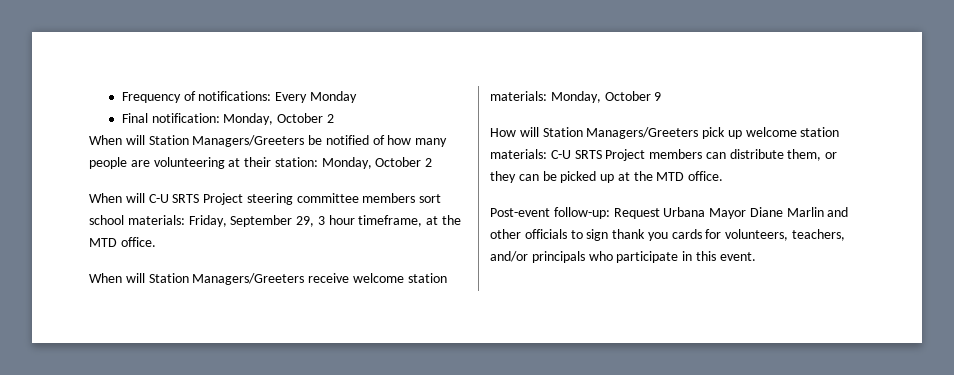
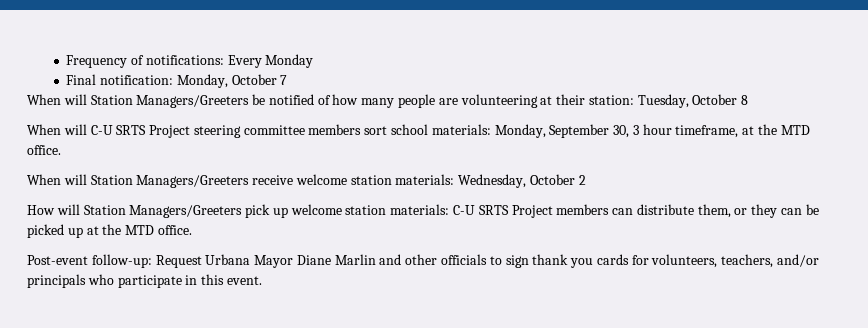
[327,114,335,123] 2 -> [280,75,288,85] 7
[321,157,433,169] Monday, October 2 -> [637,94,749,108] Tuesday, October 8
[188,215,315,227] Friday, September 29, -> [494,124,630,138] Monday, September 30,
[550,91,662,103] Monday, October 9 -> [458,174,586,188] Wednesday, October 2

